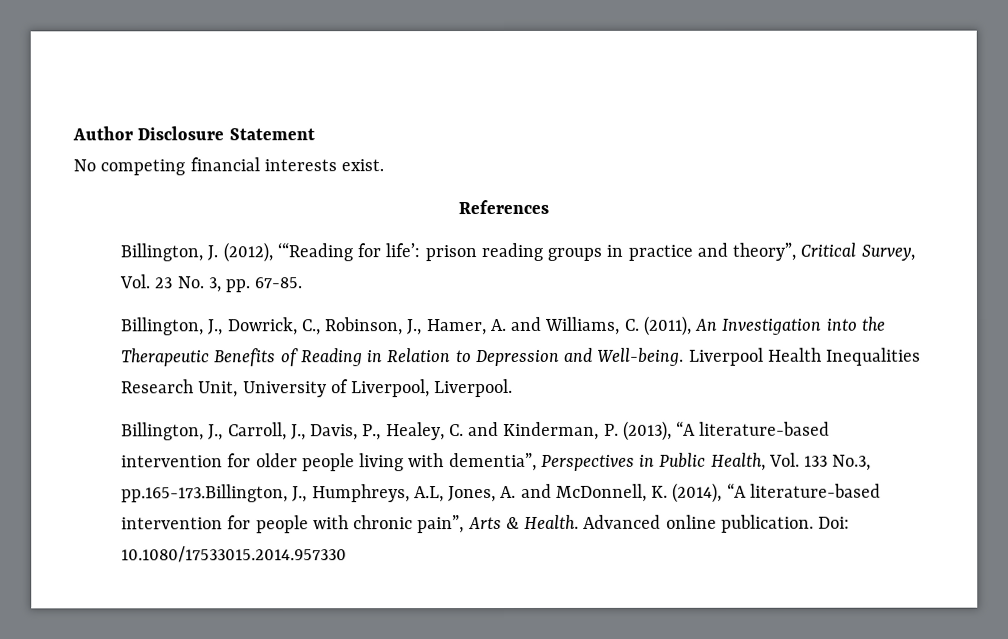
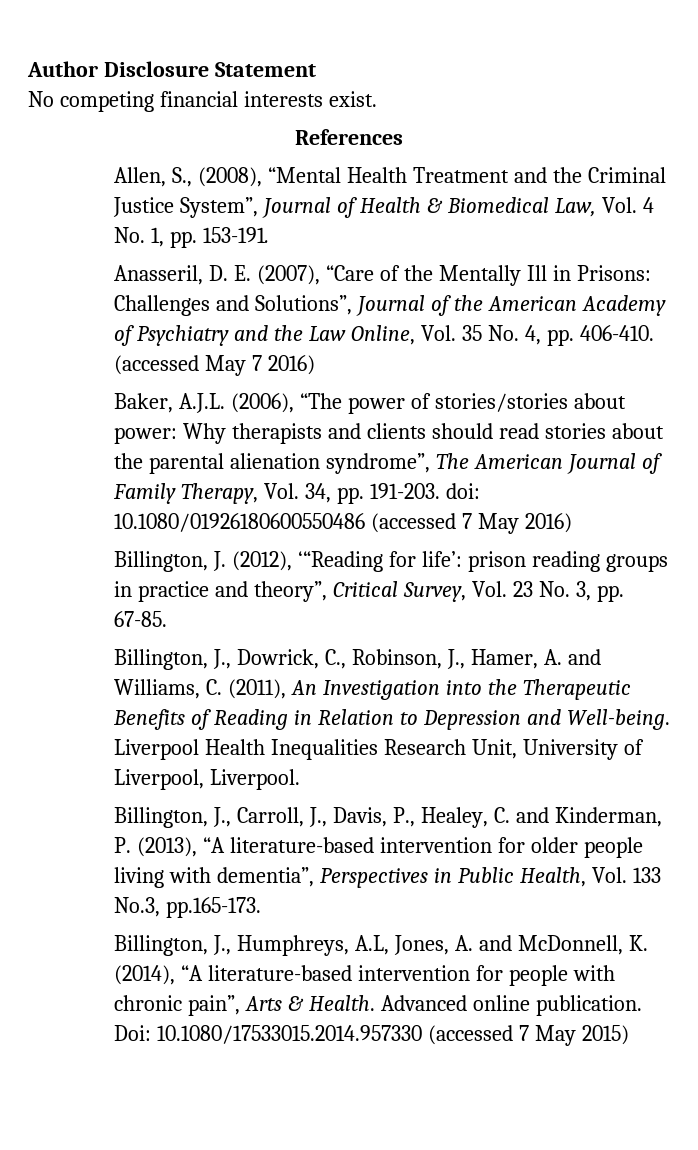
(549, 207) none -> [114,167,666,187] [113,197,654,218] [114,227,270,248] [114,265,651,286] [114,295,667,316] [114,325,654,346] [114,355,316,376] [114,393,627,414] [114,423,664,444] [114,453,663,474] [113,483,481,504] [114,513,573,534] // Allen, S., (2008), “Mental Health Treatment and the Criminal Justice System”, Journal of Health & Biomedical Law, Vol. 4 No. 1, pp. 153-191. // Anasseril, D. E. (2007), “Care of the Mentally Ill in Prisons: Challenges and Solutions”, Journal of the American Academy of Psychiatry and the Law Online, Vol. 35 No. 4, pp. 406-410. (accessed May 7 2016) // Baker, A.J.L. (2006), “The power of stories/stories about power: Why therapists and clients should read stories about the parental alienation syndrome”, The American Journal of Family Therapy, Vol. 34, pp. 191-203. doi: 10.1080/01926180600550486 (accessed 7 May 2016)
[121,484,289,503] pp.165-173.Billington, -> [166,897,262,918] [114,935,209,956] pp.165-173. // Billington,
(348, 554) none -> [428,1025,630,1046] (accessed 7 May 2015)

